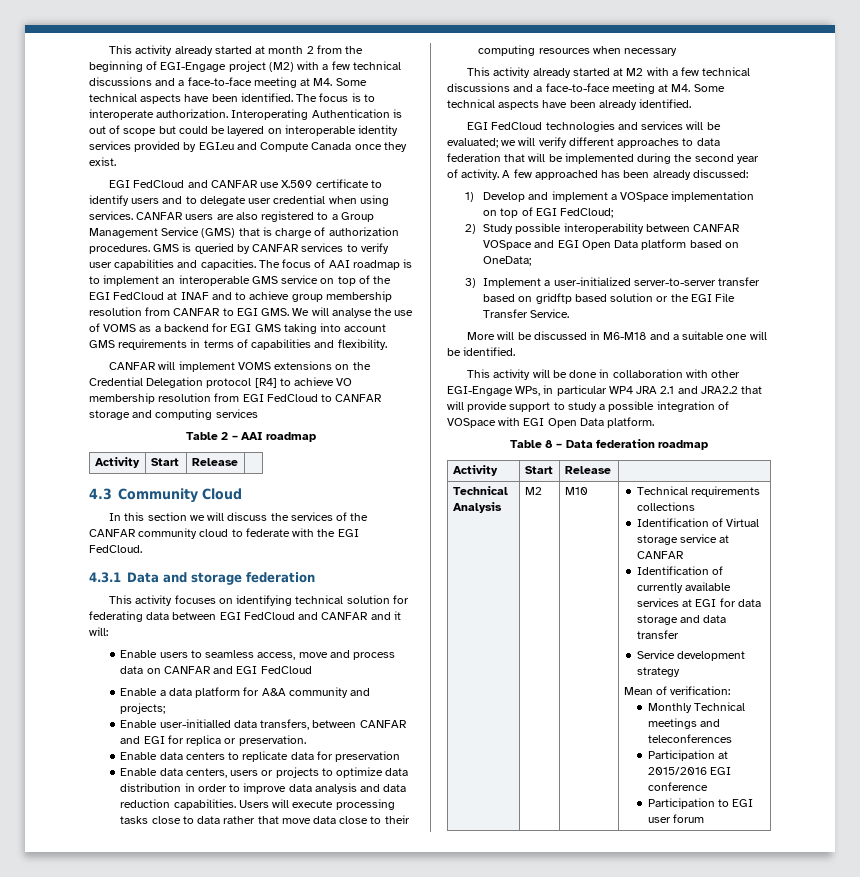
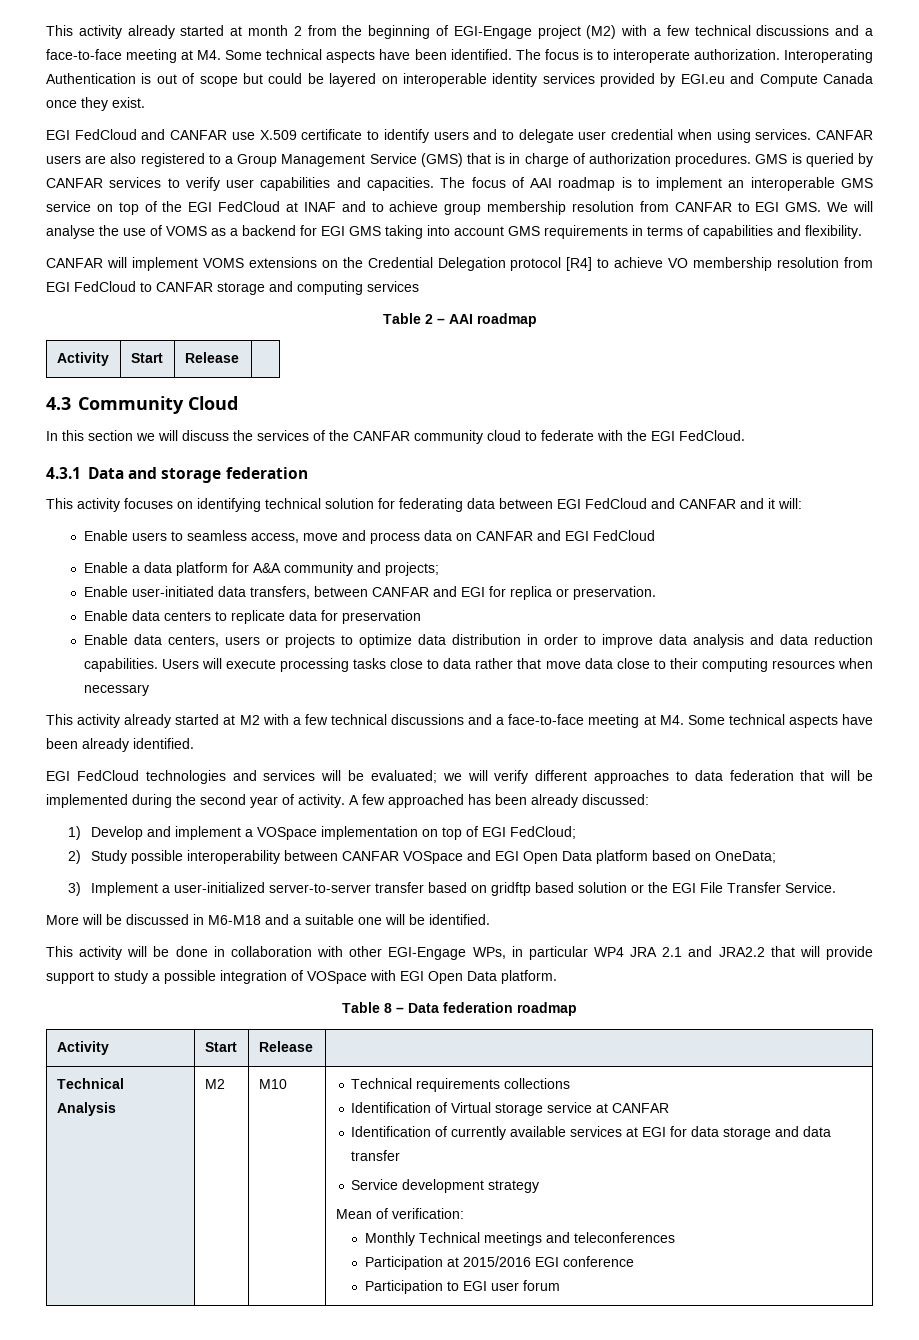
(272, 231) none -> [509,153,521,164] in
[159,719,231,728] user-initialled -> [131,586,214,597] user-initiated

